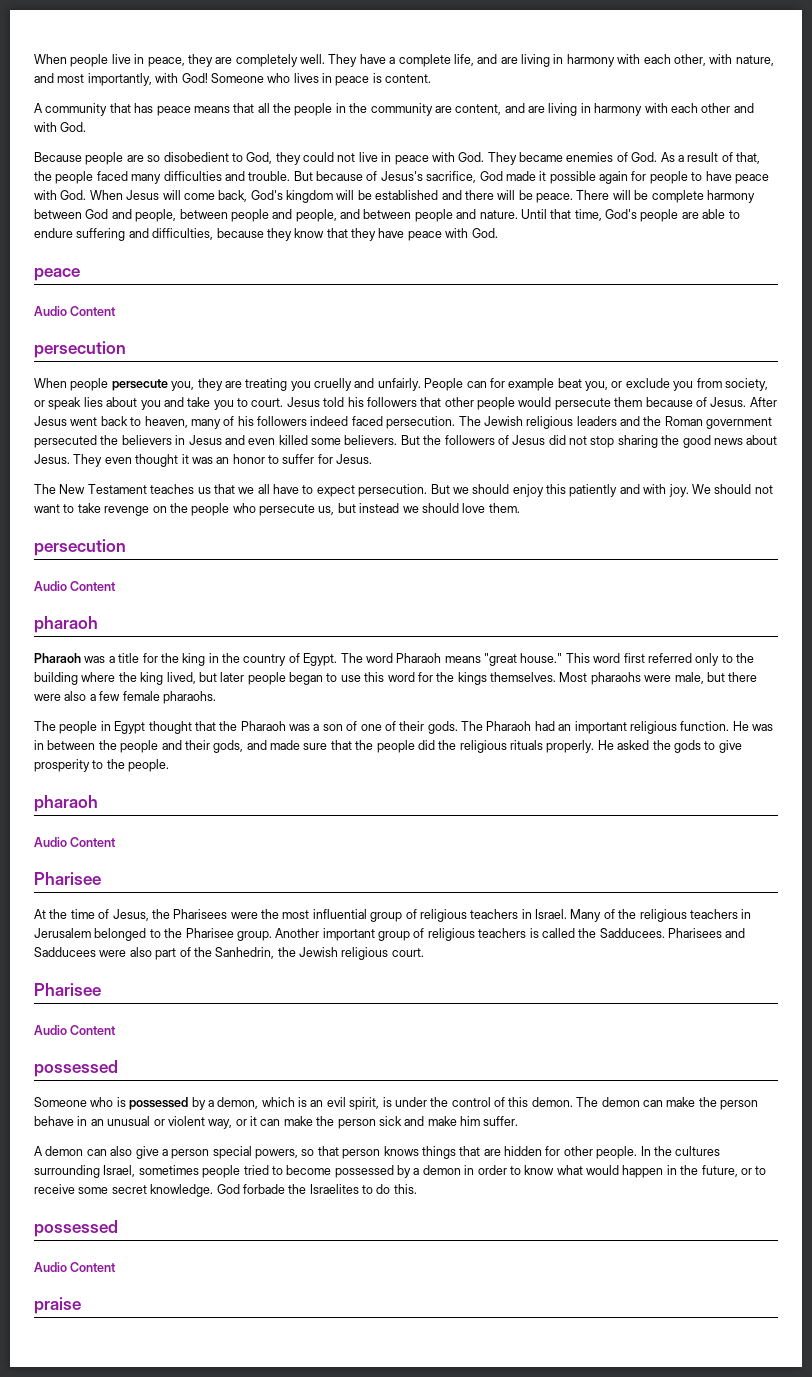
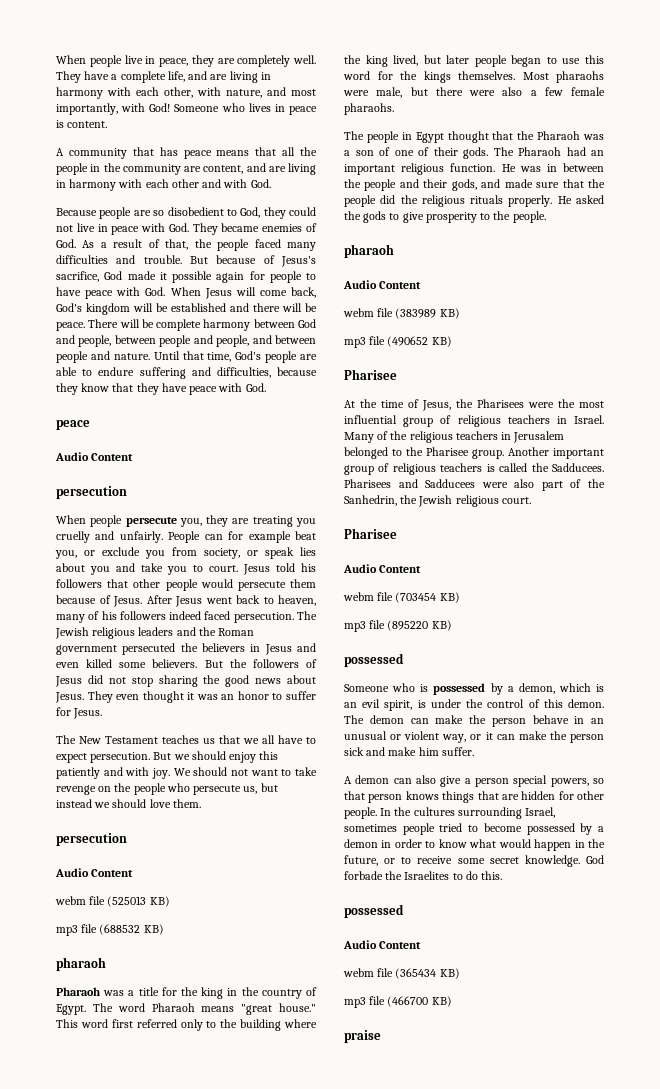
(117, 586) none -> [55,896,170,907] [56,924,164,936] // webm file (525013 KB) // mp3 file (688532 KB)
(117, 842) none -> [343,308,460,319] [344,336,452,348] // webm file (383989 KB) // mp3 file (490652 KB)
(117, 1030) none -> [343,592,460,603] [344,620,452,632] // webm file (703454 KB) // mp3 file (895220 KB)
(117, 1267) none -> [343,968,460,979] [344,996,452,1008] // webm file (365434 KB) // mp3 file (466700 KB)

